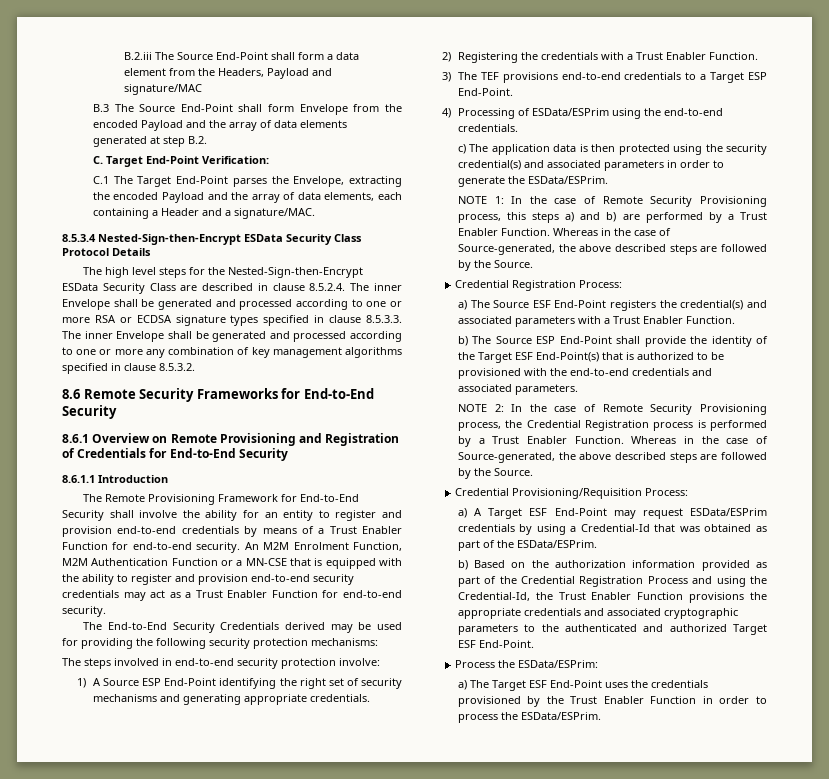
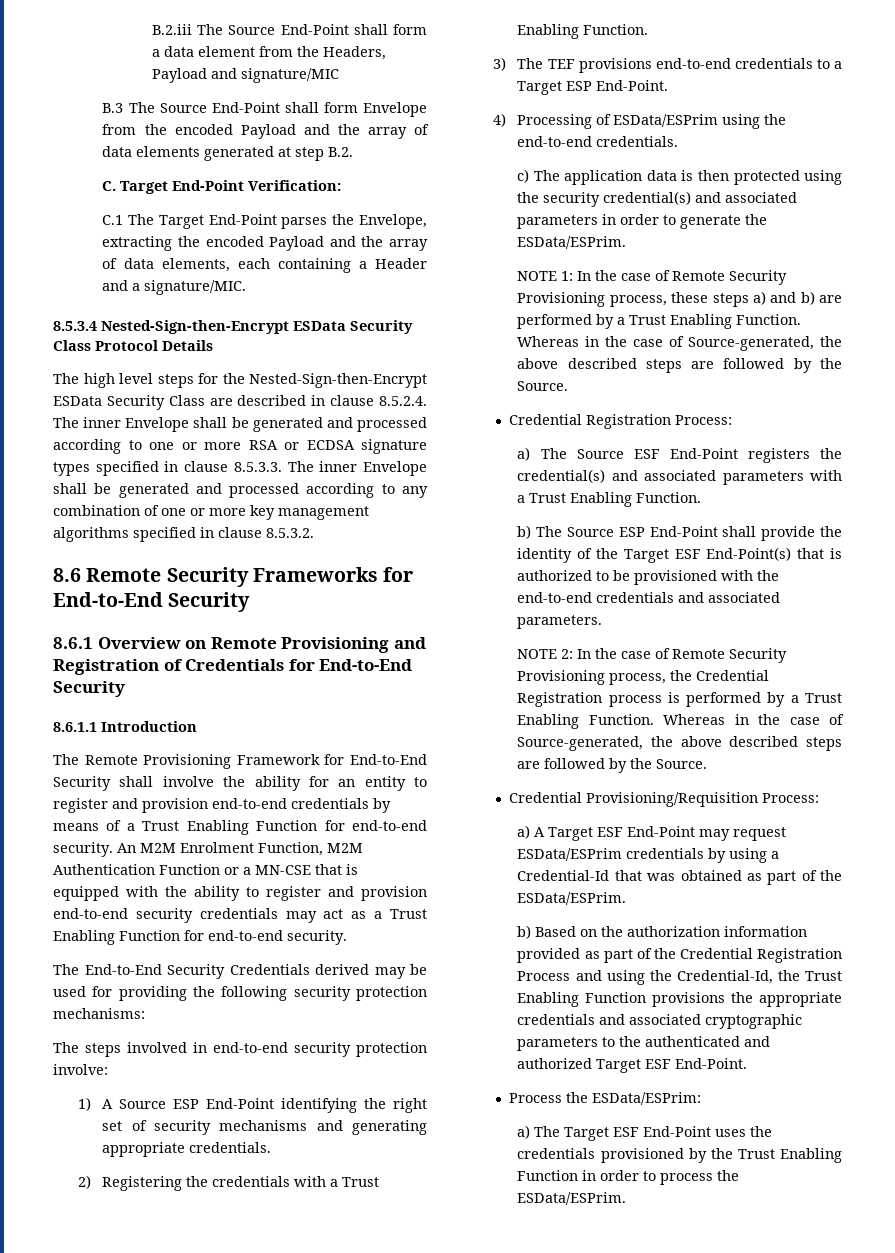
[123,84,202,95] signature/MAC -> [240,68,339,83] signature/MIC
[233,208,315,219] signature/MAC. -> [144,280,247,295] signature/MIC.
[76,347,250,358] one or more any combination of -> [401,486,428,498] [53,505,246,516] any combination of one or more
[362,526,402,534] Enabler -> [186,820,249,835] Enabling
[227,590,268,598] Enabler -> [53,930,115,945] Enabling
[665,52,706,60] Enabler -> [517,24,580,39] Enabling
[506,212,526,220] this -> [671,292,709,303] these
[457,228,498,236] Enabler -> [670,314,733,329] Enabling
[642,316,683,324] Enabler -> [570,492,633,507] Enabling
[526,436,567,444] Enabler -> [517,714,580,729] Enabling
[591,592,632,600] Enabler -> [517,992,580,1007] Enabling
[603,696,644,704] Enabler -> [780,1148,842,1163] Enabling

